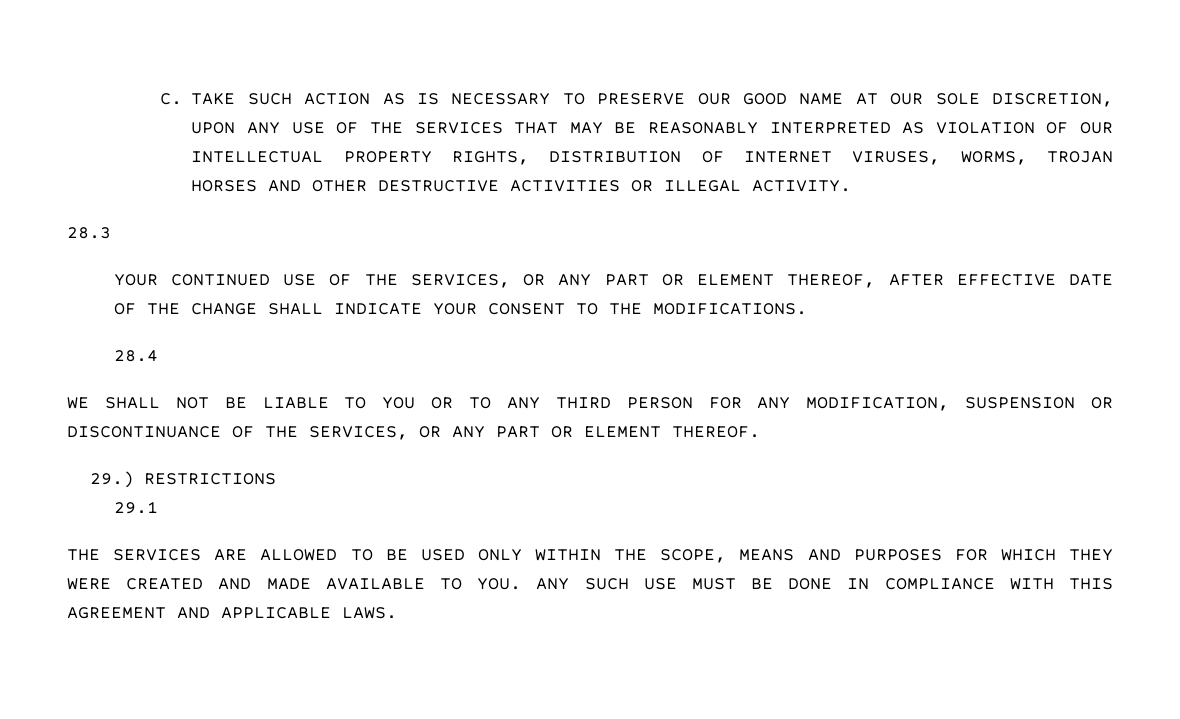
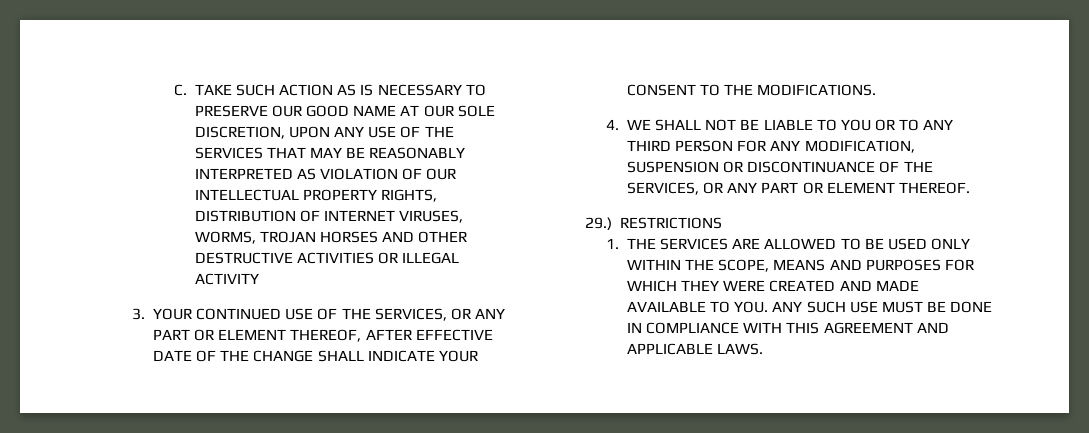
[752,180,852,192] [67,227,111,239] ACTIVITY. // 28.3 // -> [194,273,259,285] [131,308,145,320] ACTIVITY // 3.
[113,350,158,362] 28.4 // -> [605,119,619,130] 4.
[113,501,158,514] 29.1 // -> [605,238,619,249] 1.

